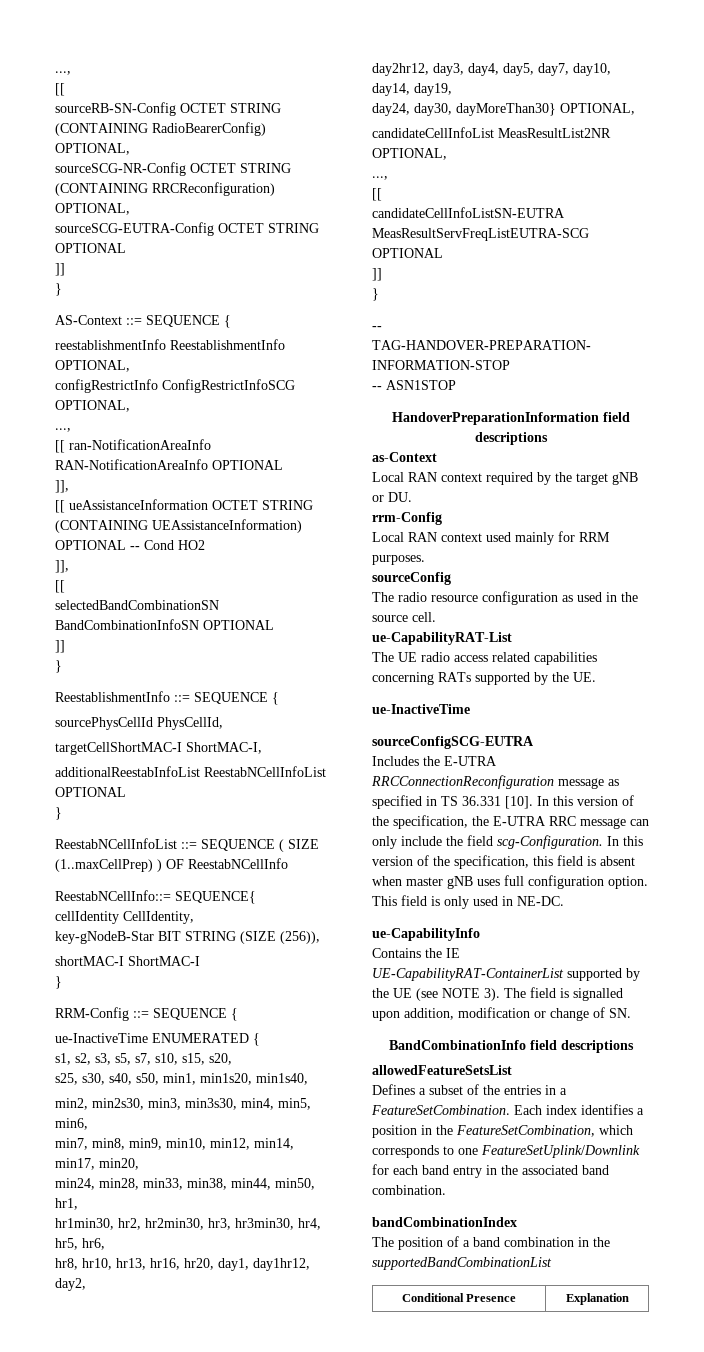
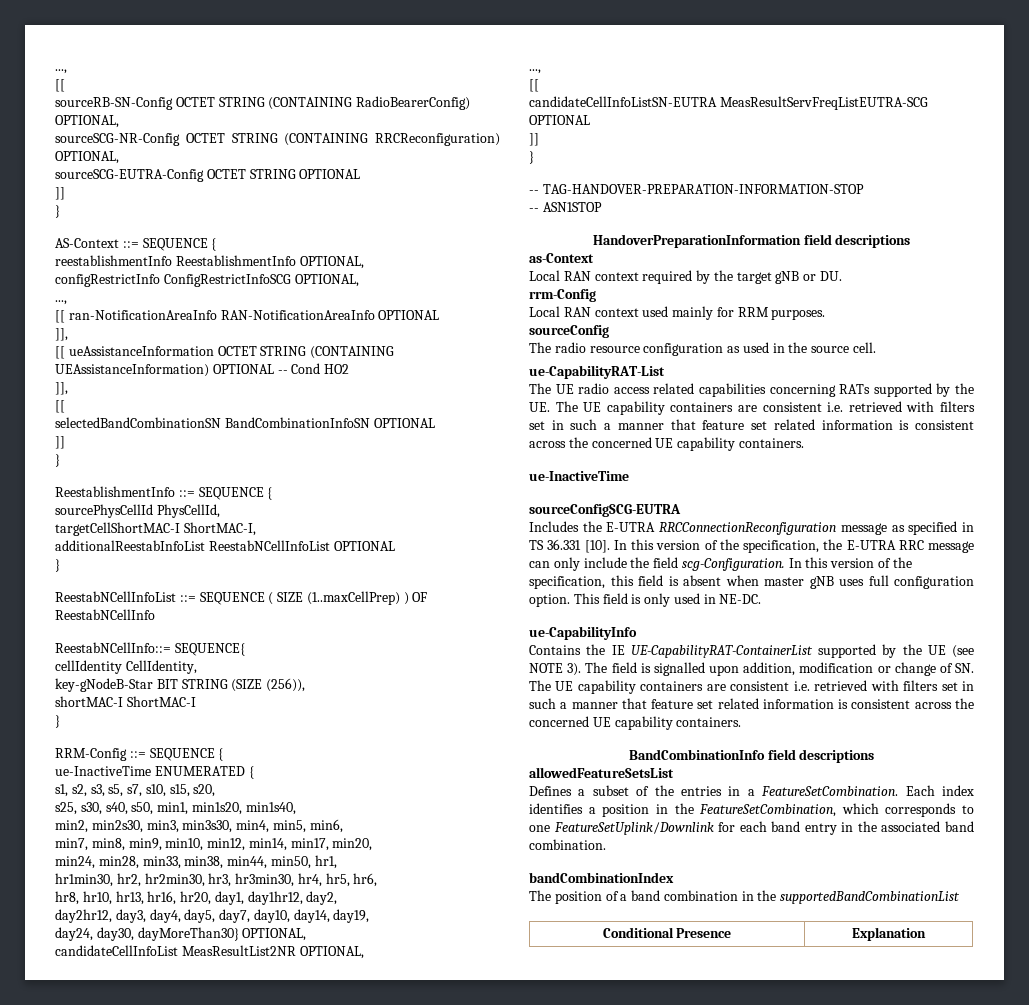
(596, 677) none -> [555,401,976,415] [529,419,974,430] [529,437,804,451] The UE capability containers are consistent i.e. retrieved with filters set in such a manner that feature set related information is consistent across the concerned UE capability containers.
(631, 1013) none -> [529,680,974,694] [529,698,974,709] [529,716,742,730] The UE capability containers are consistent i.e. retrieved with filters set in such a manner that feature set related information is consistent across the concerned UE capability containers.

